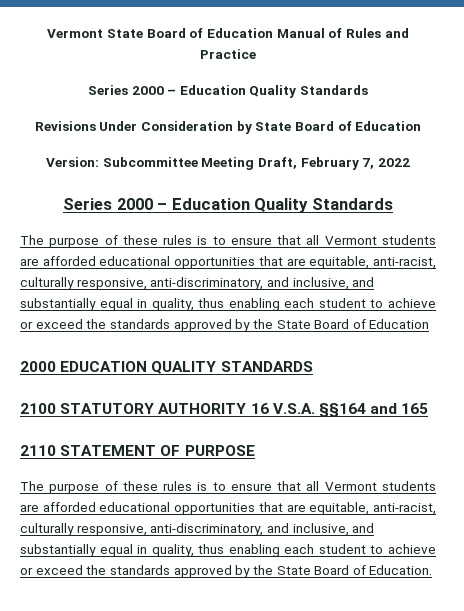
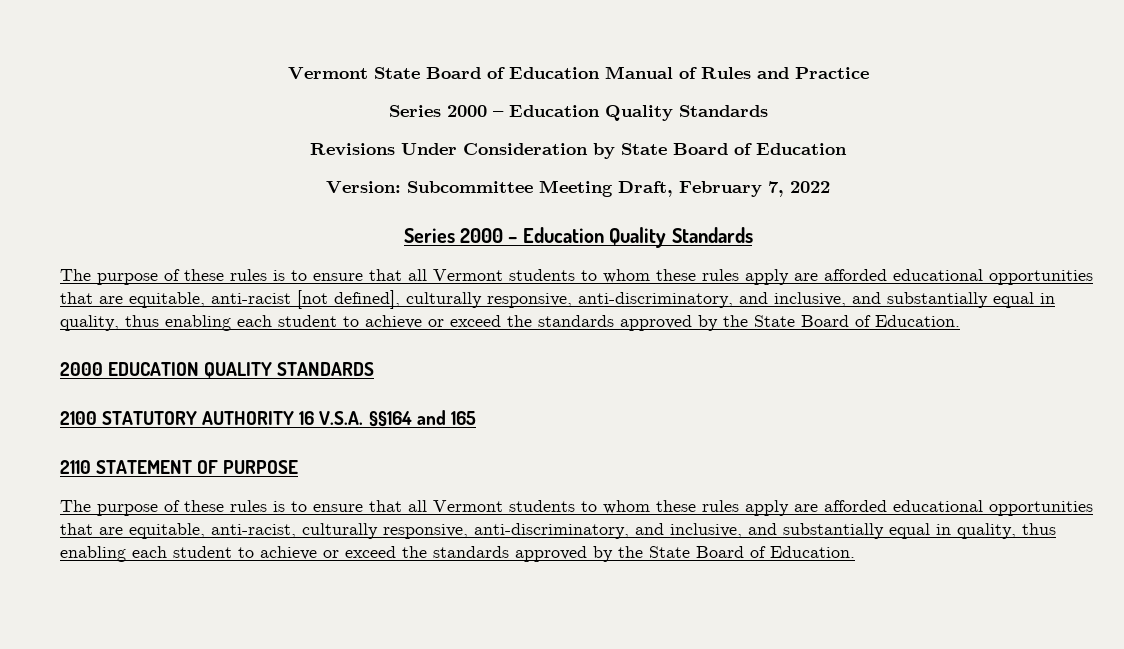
[20,256,437,269] are afforded educational opportunities that are equitable, anti-racist, -> [581,269,1093,285] [60,290,400,309] to whom these rules apply are afforded educational opportunities that are equitable, anti-racist [not defined],
[369,319,430,329] Education -> [875,315,960,327] Education.
(436, 486) none -> [581,500,789,516] to whom these rules apply

